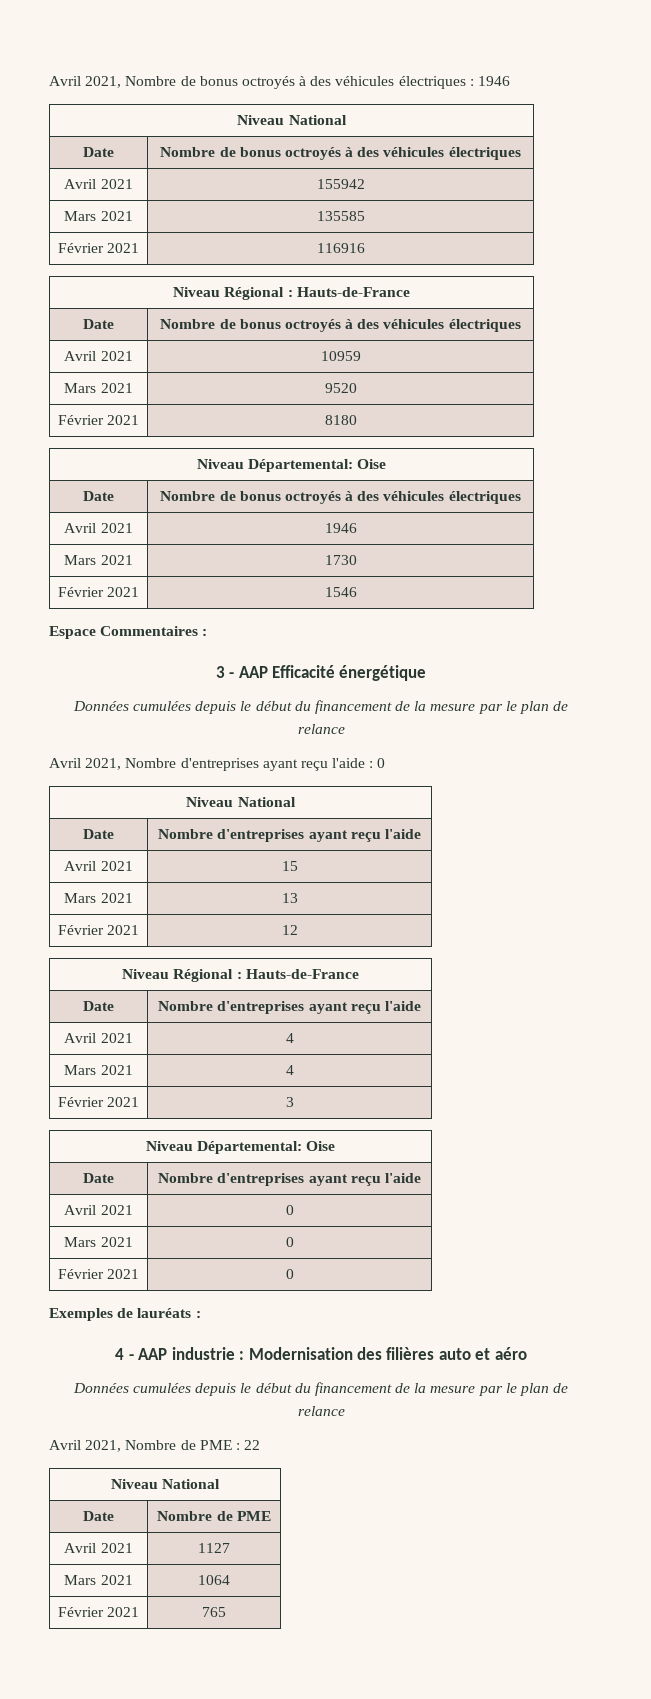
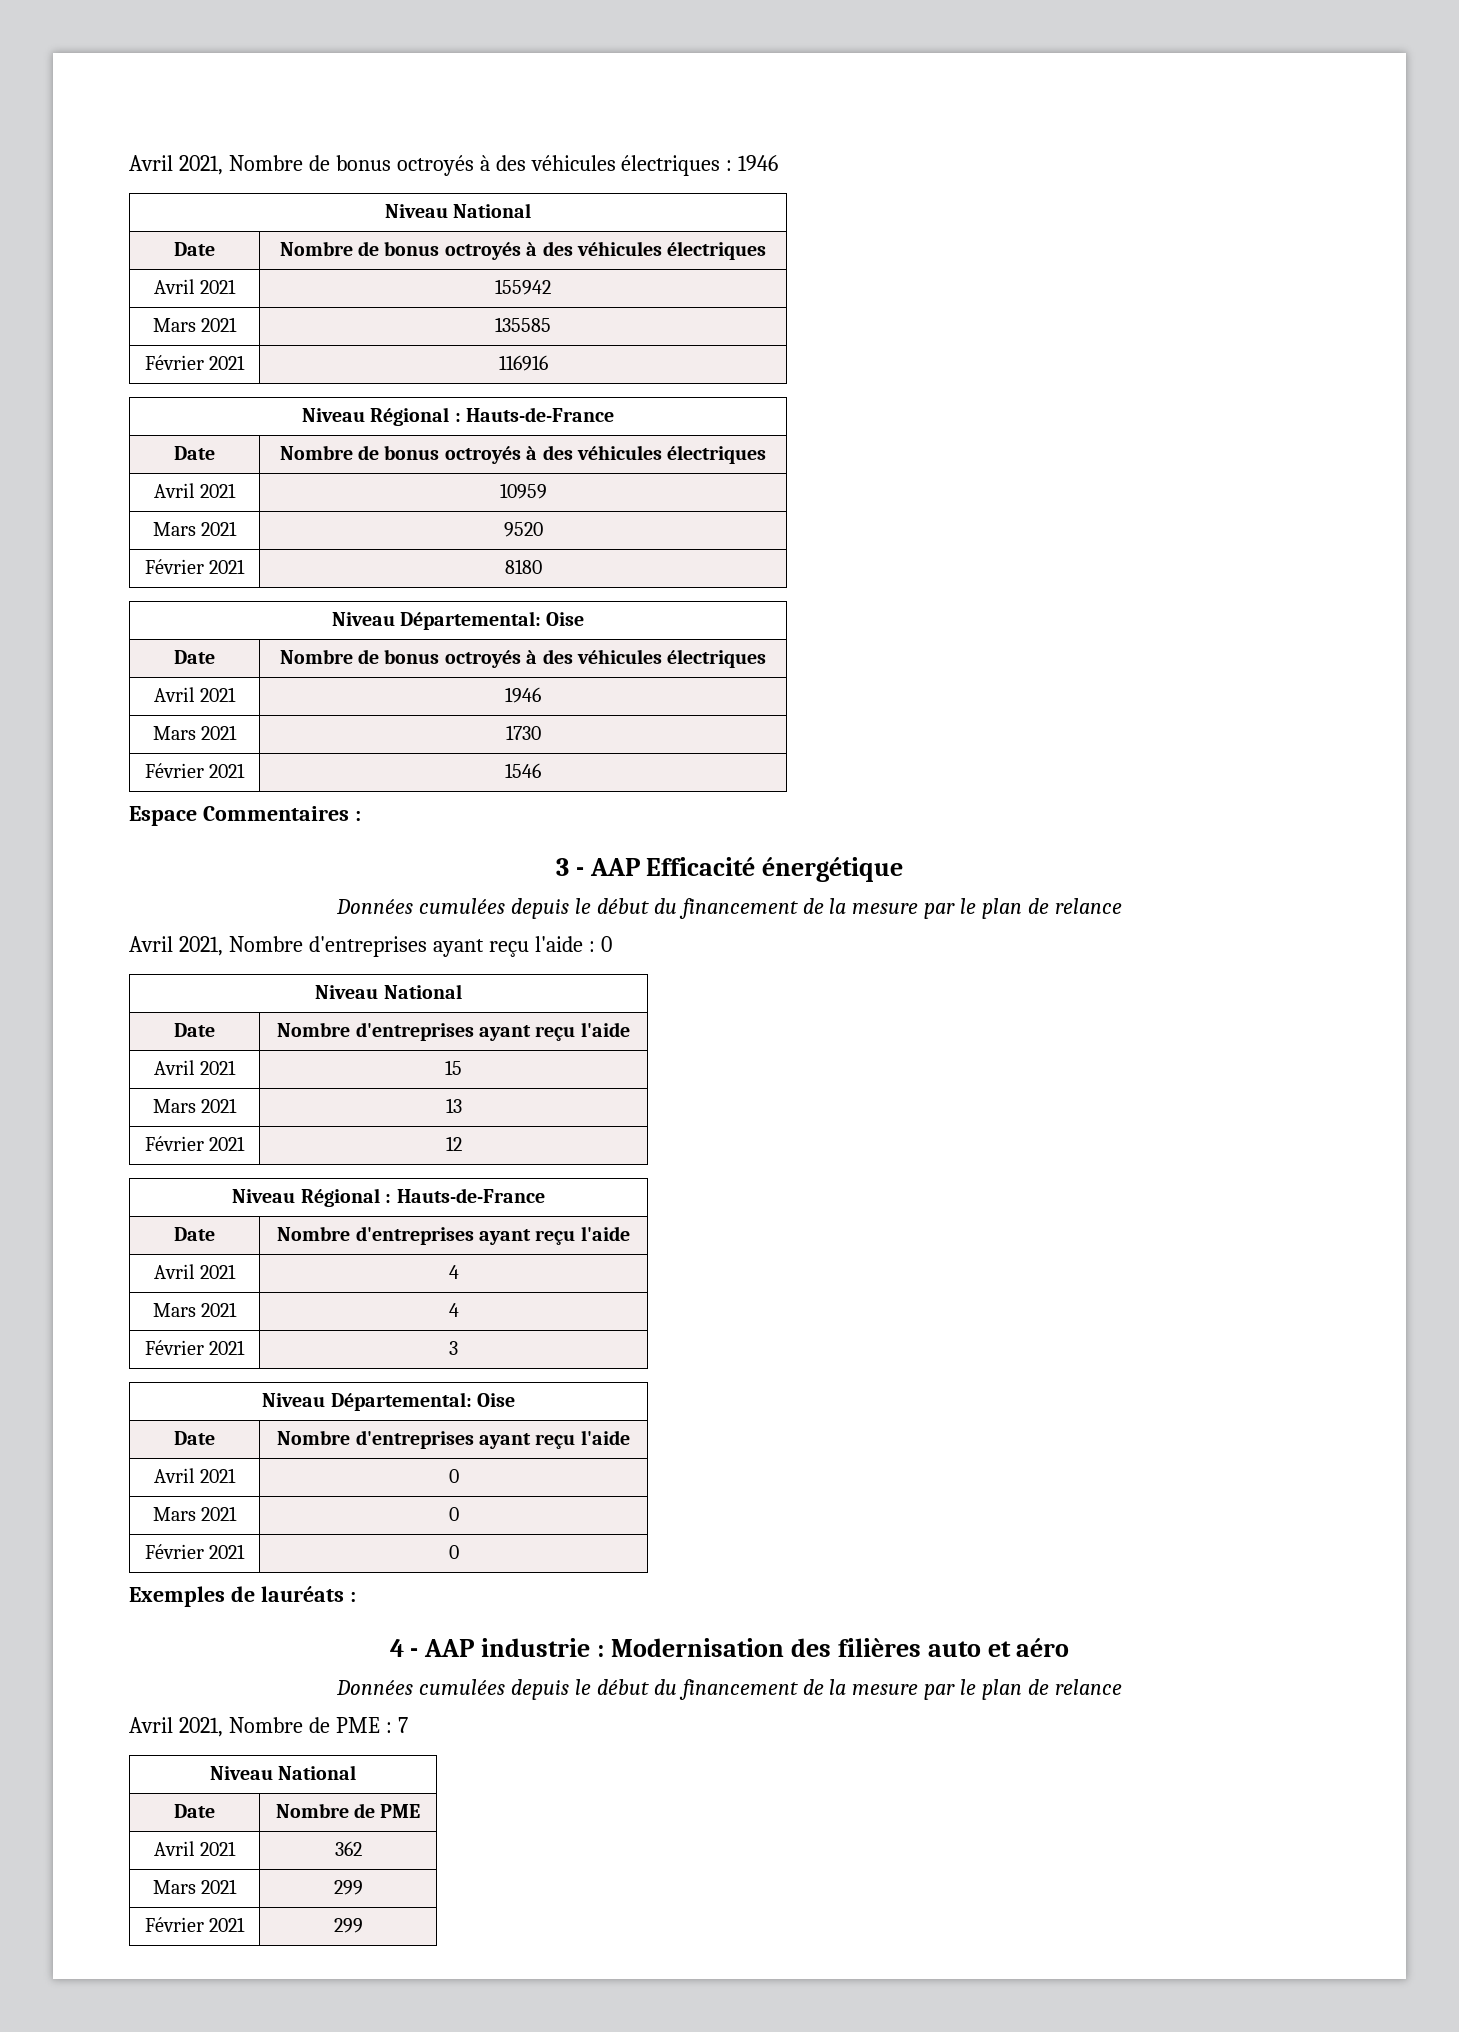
[244,1440,261,1450] 22 -> [397,1717,408,1733] 7
[198,1543,230,1553] [64,1575,133,1585] [198,1575,230,1585] [57,1607,140,1617] [202,1607,226,1617] 1127 // Mars 2021 | 1064 // Février 2021 | 765 -> [334,1841,362,1856] [152,1879,238,1894] [333,1880,363,1895] [144,1917,246,1932] [333,1918,363,1933] 362 // Mars 2021 | 299 // Février 2021 | 299

